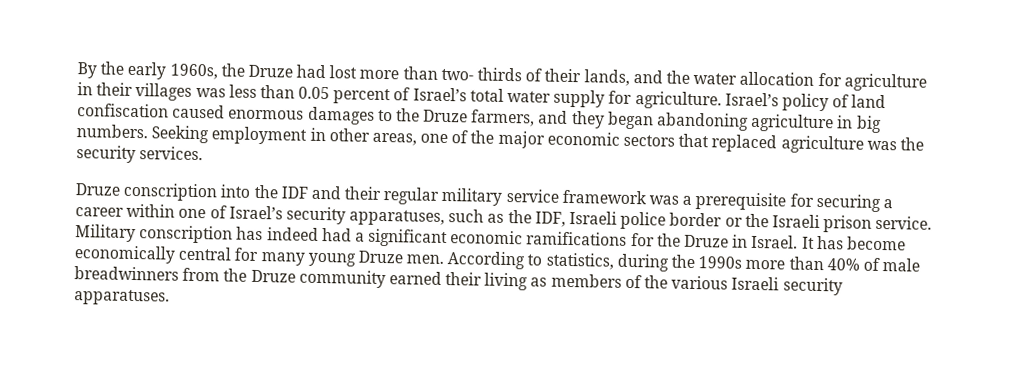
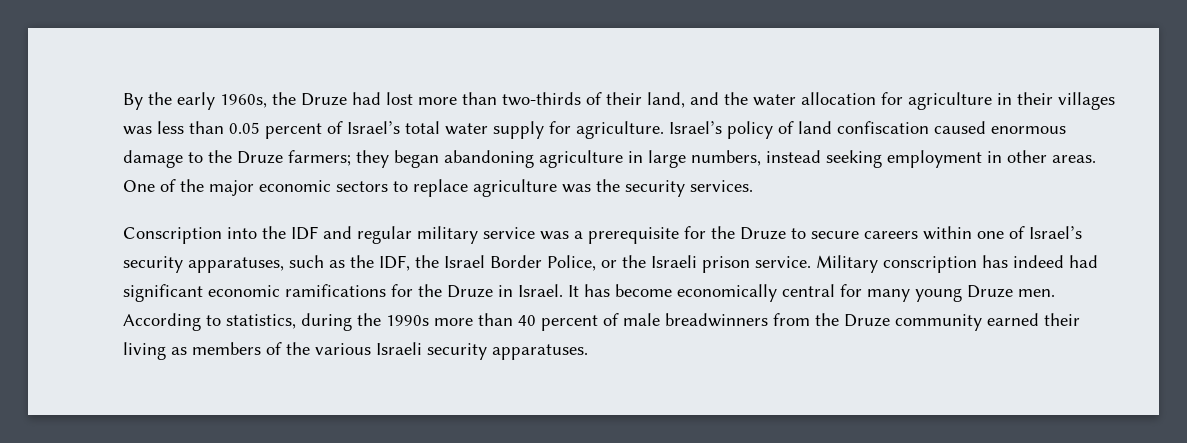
[440,67,523,82] two- thirds -> [502,92,581,106] two-thirds
[583,69,630,86] lands, -> [647,92,685,108] land,
[307,106,375,125] damages -> [123,150,183,168] damage
[471,109,569,127] farmers, and -> [288,150,351,166] farmers;
[855,115,882,133] [76,124,210,144] big numbers. Seeking -> [648,150,882,168] large numbers, instead seeking
[371,132,449,146] areas, one -> [1052,155,1096,163] [123,180,155,192] areas. One
[678,133,778,153] that replaced -> [393,179,468,197] to replace
[75,182,219,202] Druze conscription -> [123,227,222,244] Conscription
[344,186,383,200] their -> (352, 232) none
[561,189,647,205] framework -> (535, 233) none
[815,193,893,212] [75,207,124,217] securing a career -> [711,226,918,240] the Druze to secure careers
[569,211,723,230] Israeli police border -> [415,255,596,271] the Israel Border Police,
[354,232,365,242] a -> (1098, 261) none
[826,258,860,271] 40% -> [518,315,598,331] 40 percent

